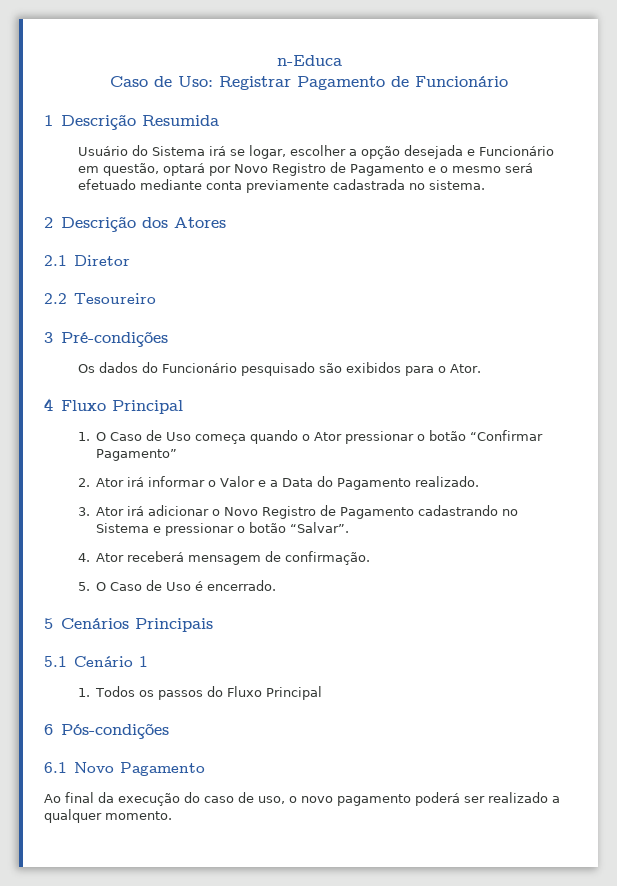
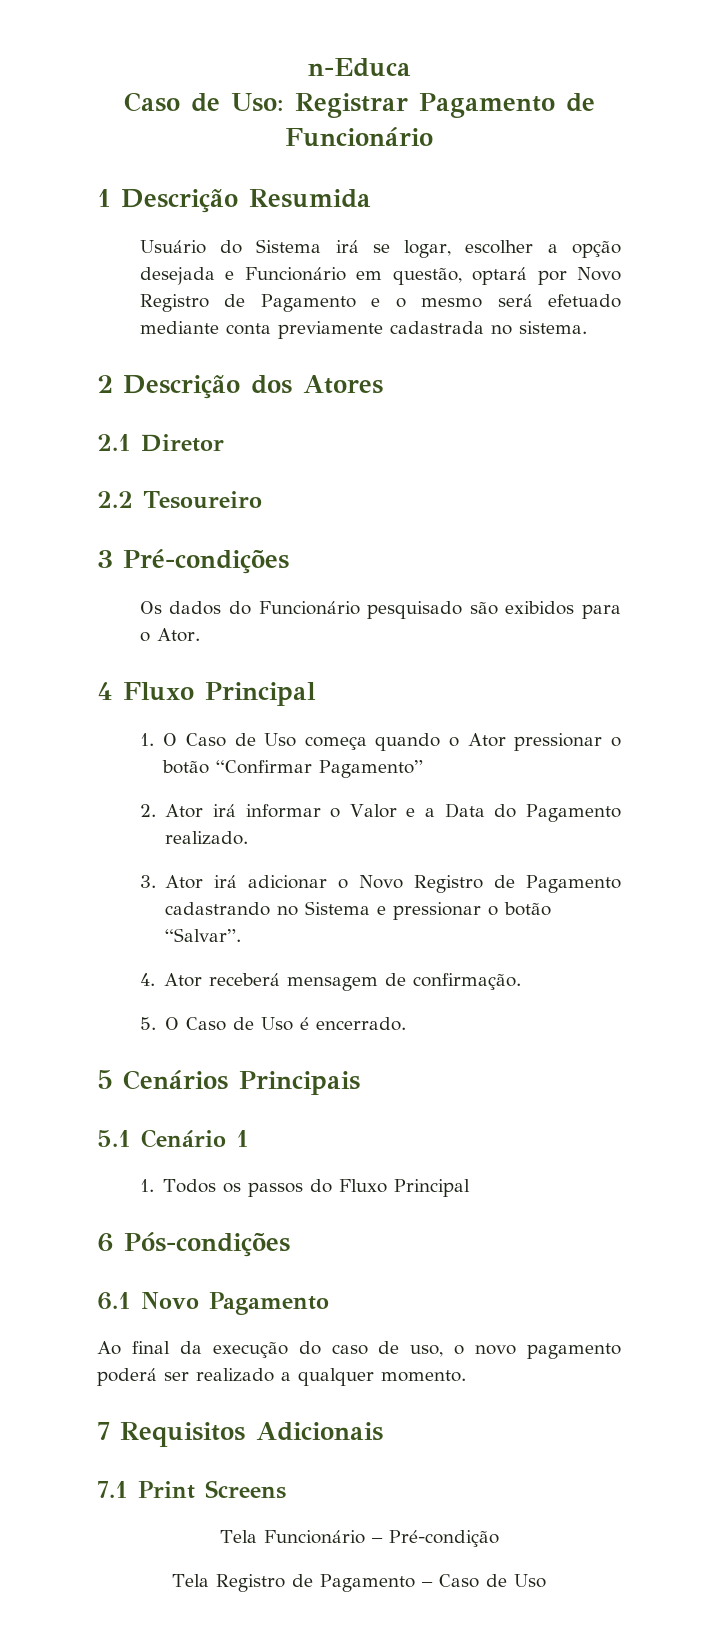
(172, 815) none -> [97,1422,383,1447] [97,1480,286,1499] [219,1530,499,1547] [172,1574,546,1592] // 7 Requisitos Adicionais // 7.1 Print Screens // Tela Funcionário – Pré-condição // Tela Registro de Pagamento – Caso de Uso

